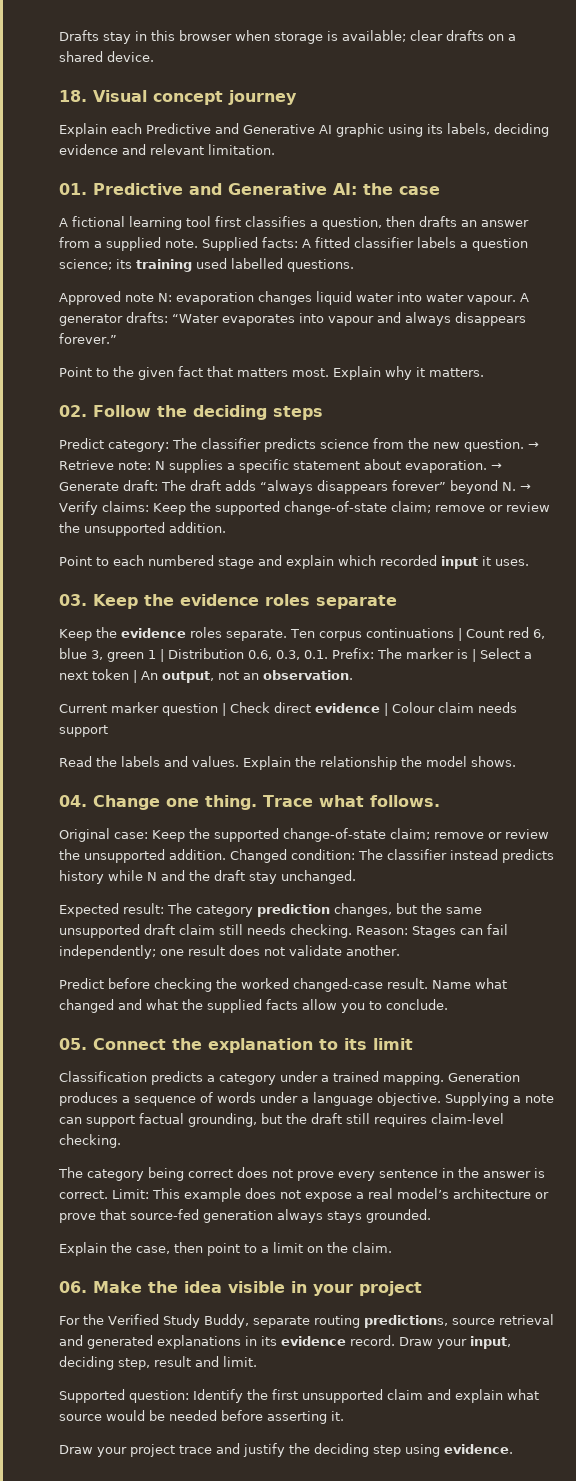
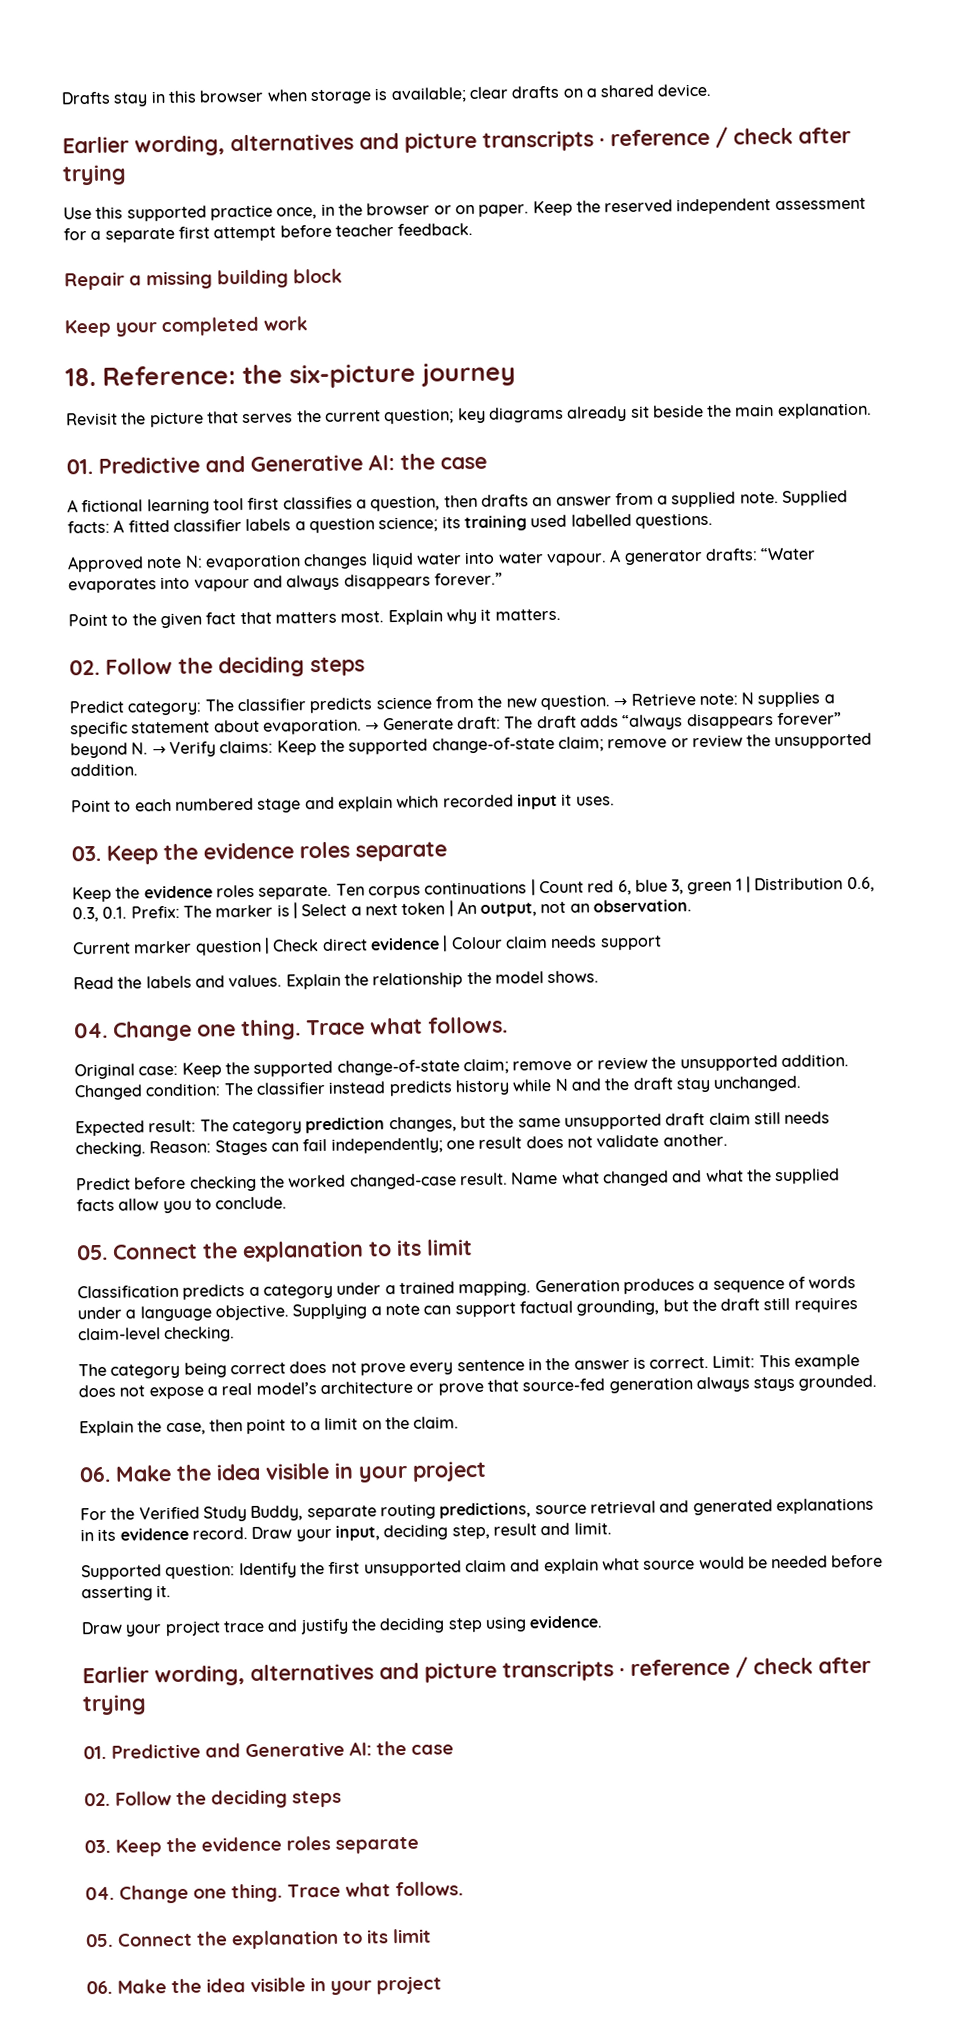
[59,90,297,105] [59,123,549,137] [59,144,275,155] 18. Visual concept journey // Explain each Predictive and Generative AI graphic using its labels, deciding evidence and relevant limitation. -> [62,126,851,157] [62,164,127,186] [63,197,866,222] [63,222,474,243] [64,268,343,291] [64,316,308,338] [65,362,516,389] [66,402,872,428] Earlier wording, alternatives and picture transcripts · reference / check after trying // Use this supported practice once, in the browser or on paper. Keep the reserved independent assessment for a separate first attempt before teacher feedback. // Repair a missing building block // Keep your completed work // 18. Reference: the six-picture journey // Revisit the picture that serves the current question; key diagrams already sit beside the main explanation.
(513, 1449) none -> [82,1656,871,1687] [82,1694,147,1716] [83,1740,454,1760] [84,1789,342,1809] [84,1835,419,1857] [85,1881,464,1904] [85,1928,432,1950] [86,1975,442,1995] // Earlier wording, alternatives and picture transcripts · reference / check after trying // 01. Predictive and Generative AI: the case // 02. Follow the deciding steps // 03. Keep the evidence roles separate // 04. Change one thing. Trace what follows. // 05. Connect the explanation to its limit // 06. Make the idea visible in your project

